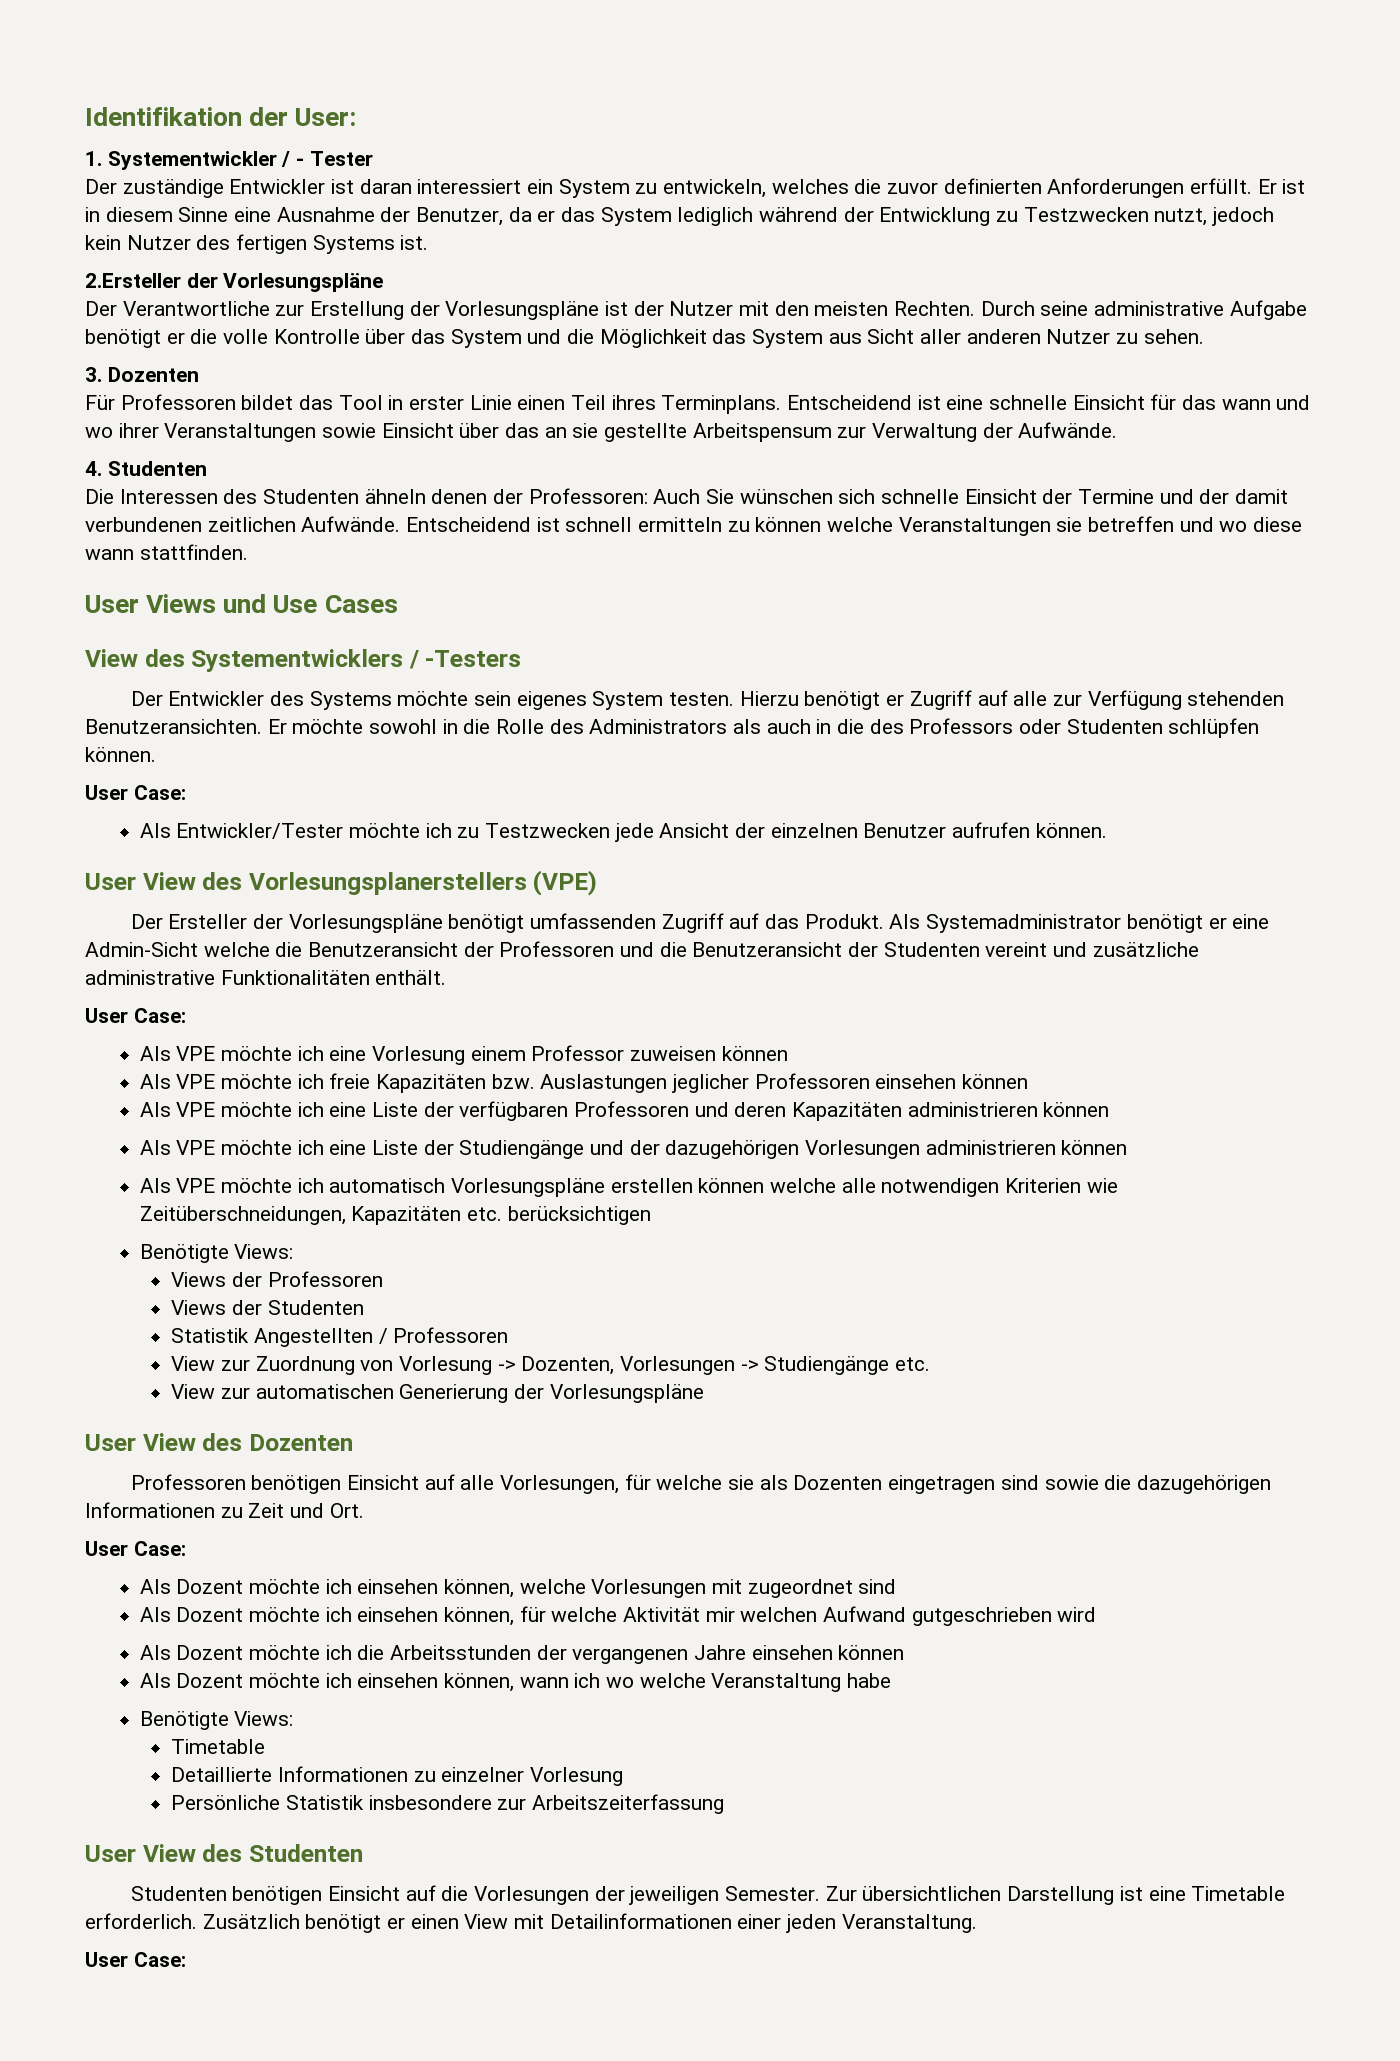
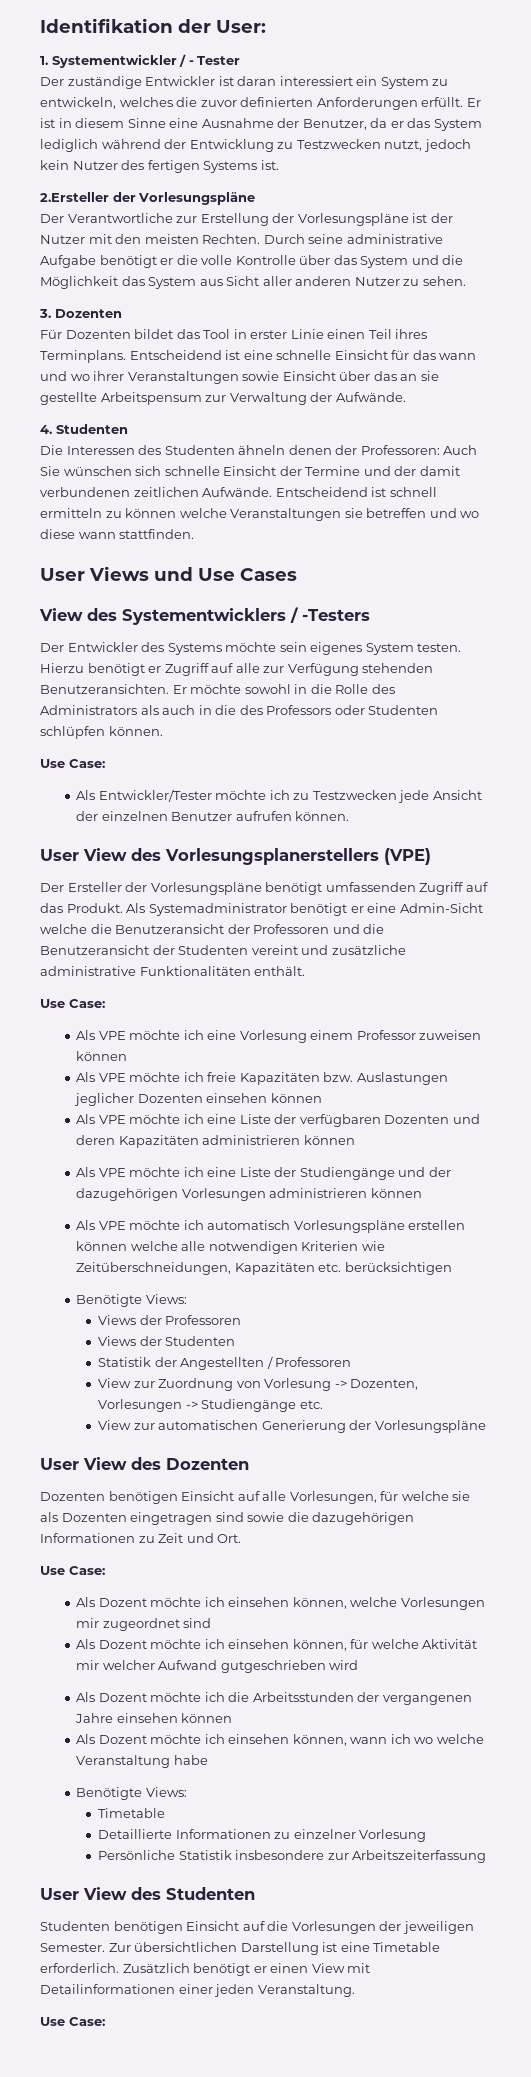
[120,394,236,410] Professoren -> [65,330,131,339] Dozenten
[85,785,128,800] User -> [40,759,65,768] Use
[85,1008,128,1023] User -> [40,999,65,1008] Use
[754,1073,870,1089] Professoren -> [137,1094,203,1103] Dozenten
[574,1101,690,1117] Professoren -> [384,1115,450,1124] Dozenten
(250, 1335) none -> [154,1357,177,1367] der
[130,1474,246,1490] Professoren -> [40,1492,105,1501] Dozenten
[85,1541,128,1556] User -> [40,1566,65,1575] Use
[712,1579,743,1594] mit -> [76,1618,100,1628] mir
[740,1607,818,1622] welchen -> [102,1660,155,1670] welcher
[85,1952,128,1967] User -> [40,2017,65,2026] Use

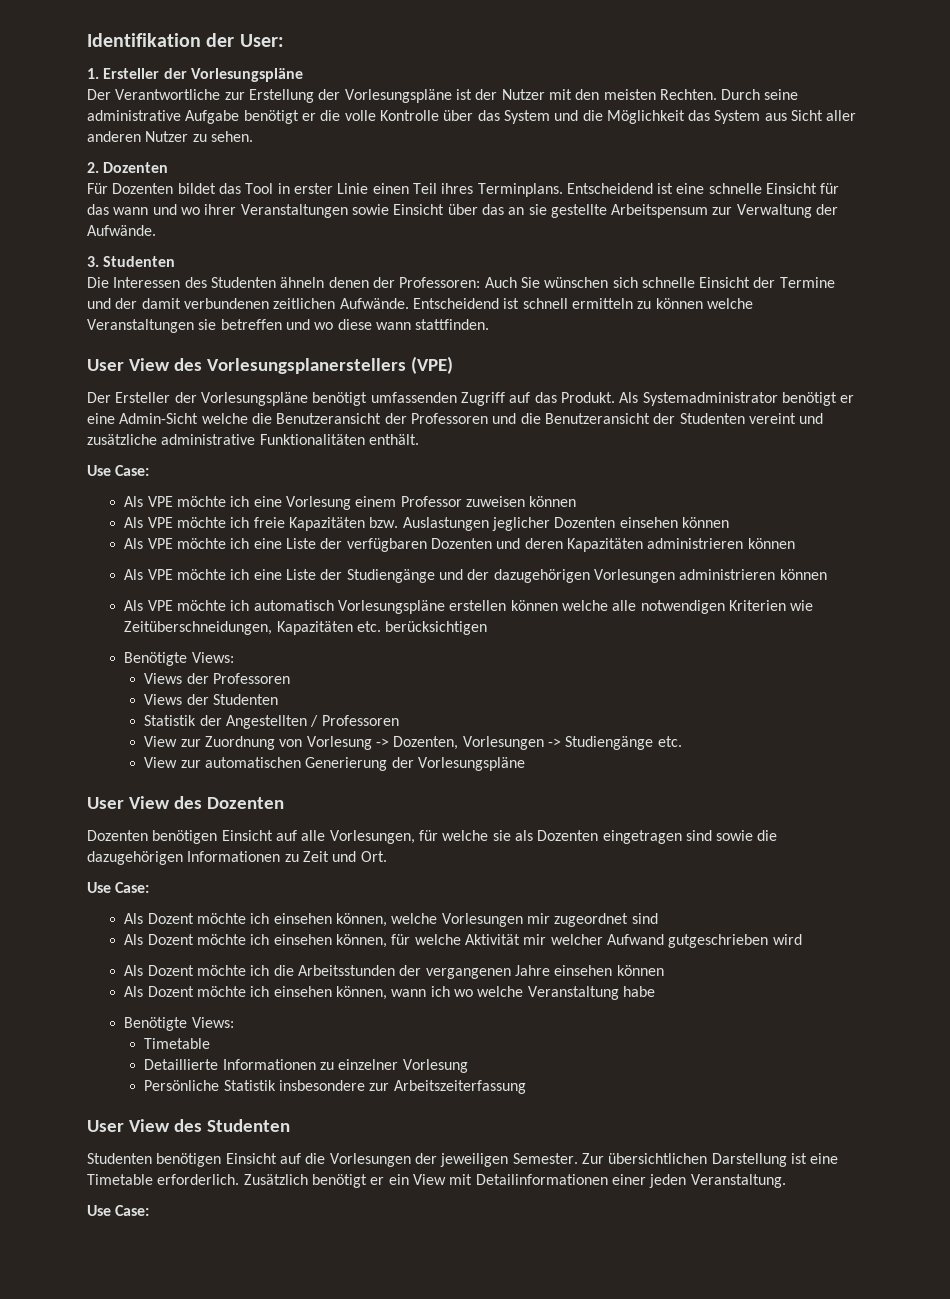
[51,54,241,68] [40,76,449,89] [40,97,481,110] [40,118,482,131] [40,139,471,152] [40,160,279,173] [40,192,109,202] Systementwickler / - Tester // Der zuständige Entwickler ist daran interessiert ein System zu entwickeln, welches die zuvor definierten Anforderungen erfüllt. Er ist in diesem Sinne eine Ausnahme der Benutzer, da er das System lediglich während der Entwicklung zu Testzwecken nutzt, jedoch kein Nutzer des fertigen Systems ist. // 2.Ersteller -> [103,68,160,79] Ersteller
[39,309,51,318] 3. -> [87,162,99,173] 2.
[40,425,52,434] 4. -> [87,256,99,267] 3.
[40,566,297,581] [39,607,370,625] [40,642,462,655] [40,663,434,676] [40,684,395,694] [40,705,439,715] [40,726,163,739] [40,759,105,768] [76,789,482,803] [76,811,350,821] // User Views und Use Cases // View des Systementwicklers / -Testers // Der Entwickler des Systems möchte sein eigenes System testen. Hierzu benötigt er Zugriff auf alle zur Verfügung stehenden Benutzeransichten. Er möchte sowohl in die Rolle des Administrators als auch in die des Professors oder Studenten schlüpfen können. // Use Case: // Als Entwickler/Tester möchte ich zu Testzwecken jede Ansicht der einzelnen Benutzer aufrufen können. -> (490, 324) none
[270,1963,309,1973] einen -> [388,1174,409,1185] ein

